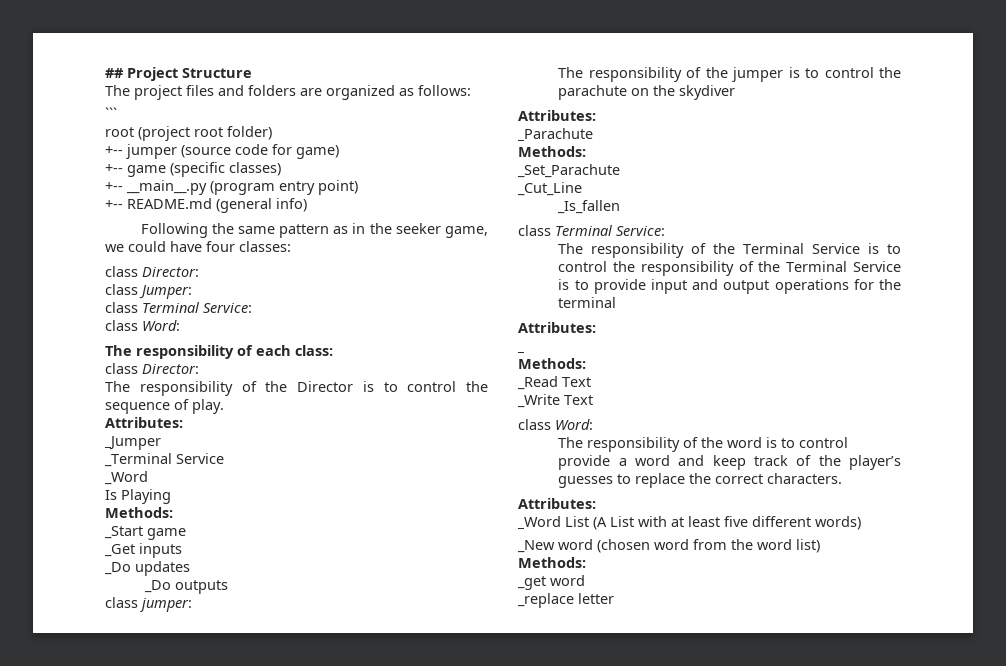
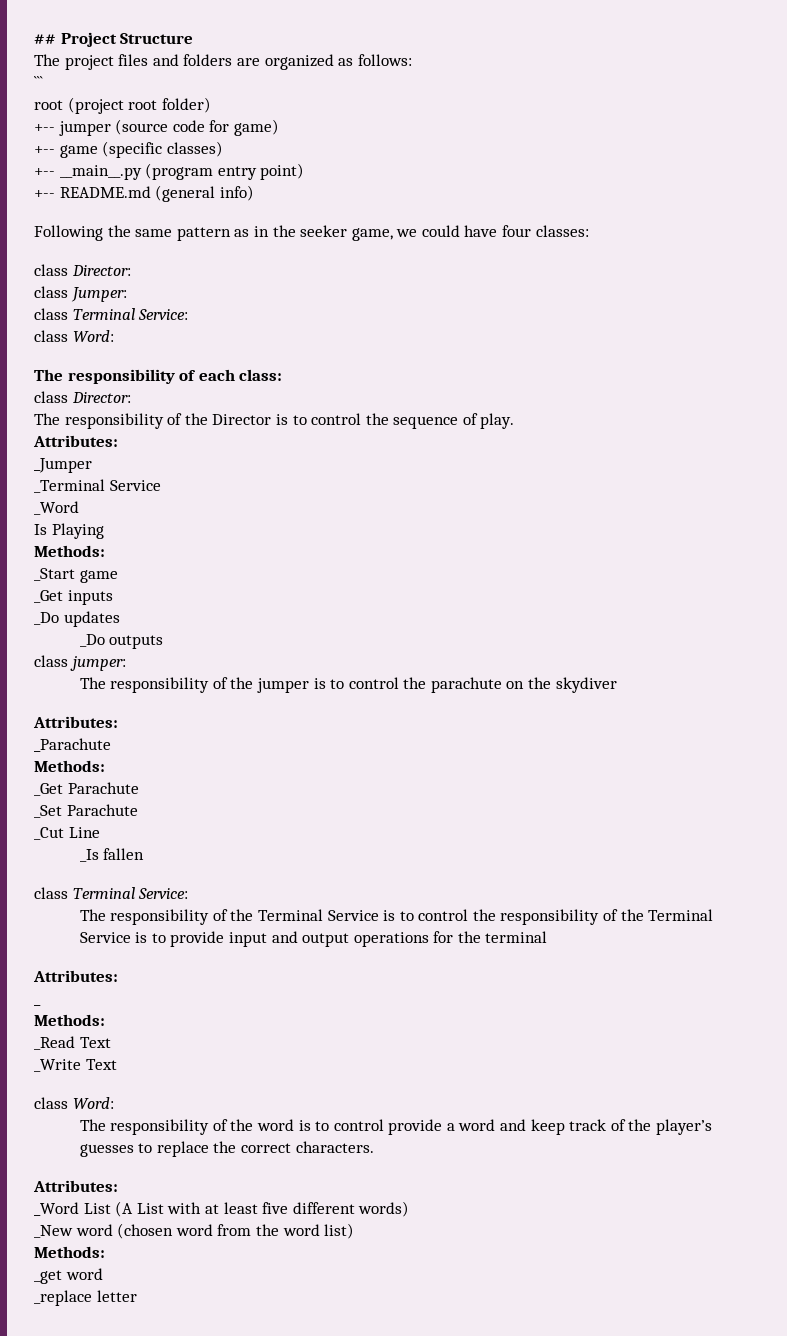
[517,164,620,178] [517,182,582,196] [557,200,621,214] _Set_Parachute // _Cut_Line // _Is_fallen -> [34,782,139,796] [34,804,138,818] [34,827,100,840] [79,848,145,862] _Get Parachute // _Set Parachute // _Cut Line // _Is fallen

